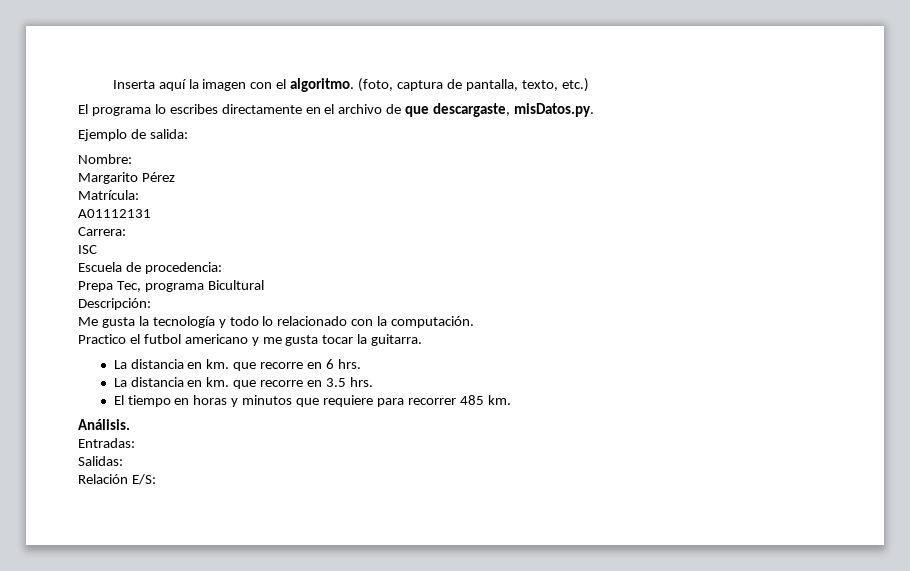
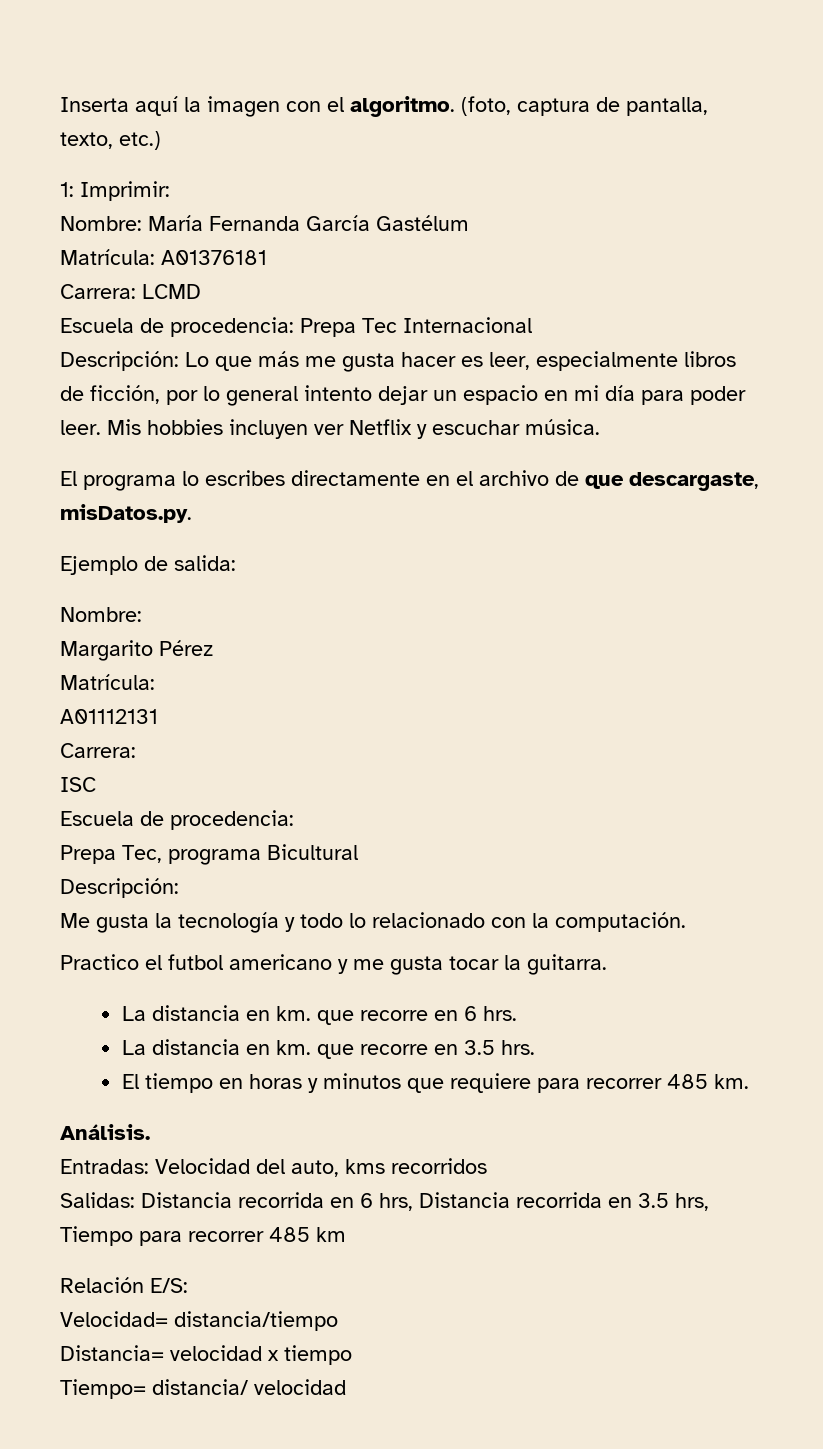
(589, 85) none -> [60,181,170,201] [60,215,469,231] [60,249,267,265] [60,284,201,299] [60,317,532,337] [60,351,736,372] [60,385,746,406] [60,419,600,439] // 1: Imprimir: // Nombre: María Fernanda García Gastélum // Matrícula: A01376181 // Carrera: LCMD // Escuela de procedencia: Prepa Tec Internacional // Descripción: Lo que más me gusta hacer es leer, especialmente libros de ficción, por lo general intento dejar un espacio en mi día para poder leer. Mis hobbies incluyen ver Netflix y escuchar música.
[78,456,123,466] [78,474,156,485] // Salidas: // Relación E/S: -> [155,1158,487,1177] [60,1192,709,1211] [60,1226,346,1246] [60,1277,188,1293] [60,1311,338,1331] [60,1345,352,1365] [60,1379,346,1399] Velocidad del auto, kms recorridos // Salidas: Distancia recorrida en 6 hrs, Distancia recorrida en 3.5 hrs, Tiempo para recorrer 485 km // Relación E/S: // Velocidad= distancia/tiempo // Distancia= velocidad x tiempo // Tiempo= distancia/ velocidad

